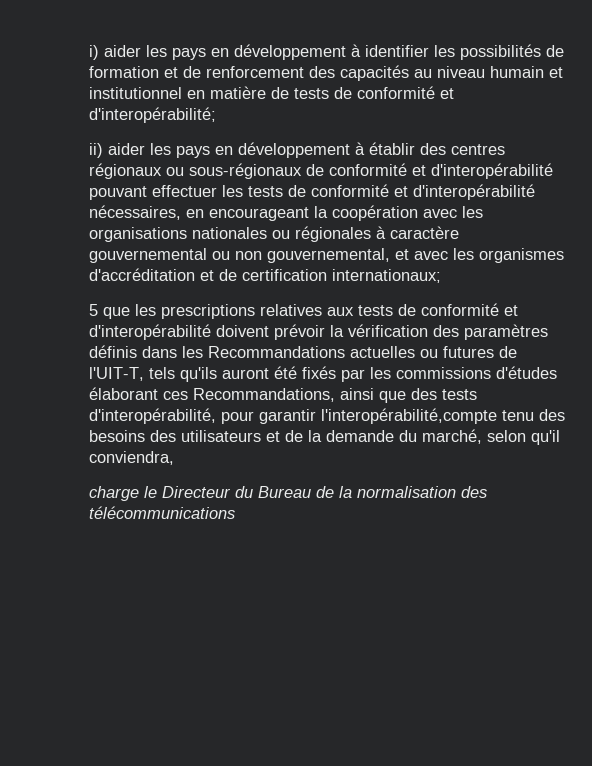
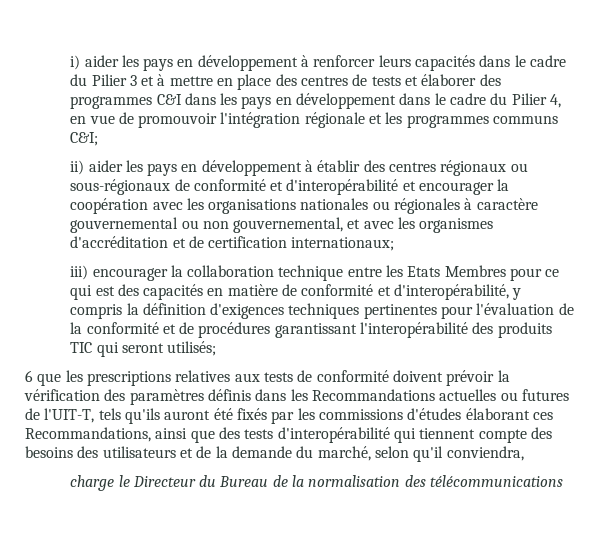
[365,44,565,60] [89,65,564,81] [89,86,455,99] [89,107,217,123] identifier les possibilités de formation et de renforcement des capacités au niveau humain et institutionnel en matière de tests de conformité et d'interopérabilité; -> [313,55,567,71] [70,74,501,90] [70,93,562,109] [70,112,559,128] [70,132,99,146] renforcer leurs capacités dans le cadre du Pilier 3 et à mettre en place des centres de tests et élaborer des programmes C&I dans les pays en développement dans le cadre du Pilier 4, en vue de promouvoir l'intégration régionale et les programmes communs C&I;
[89,184,536,200] [89,205,310,221] pouvant effectuer les tests de conformité et d'interopérabilité nécessaires, en encourageant -> [402,181,495,195] et encourager
[89,304,99,316] 5 -> [70,265,560,281] [70,284,522,300] [70,303,574,319] [70,322,552,338] [70,341,217,357] [25,370,33,382] iii) encourager la collaboration technique entre les Etats Membres pour ce qui est des capacités en matière de conformité et d'interopérabilité, y compris la définition d'exigences techniques pertinentes pour l'évaluation de la conformité et de procédures garantissant l'interopérabilité des produits TIC qui seront utilisés; // 6
[504,305,519,316] [89,324,212,340] et d'interopérabilité -> (389, 376) none
[89,408,535,424] d'interopérabilité, pour garantir l'interopérabilité,compte tenu -> [277,427,527,443] d'interopérabilité qui tiennent compte

